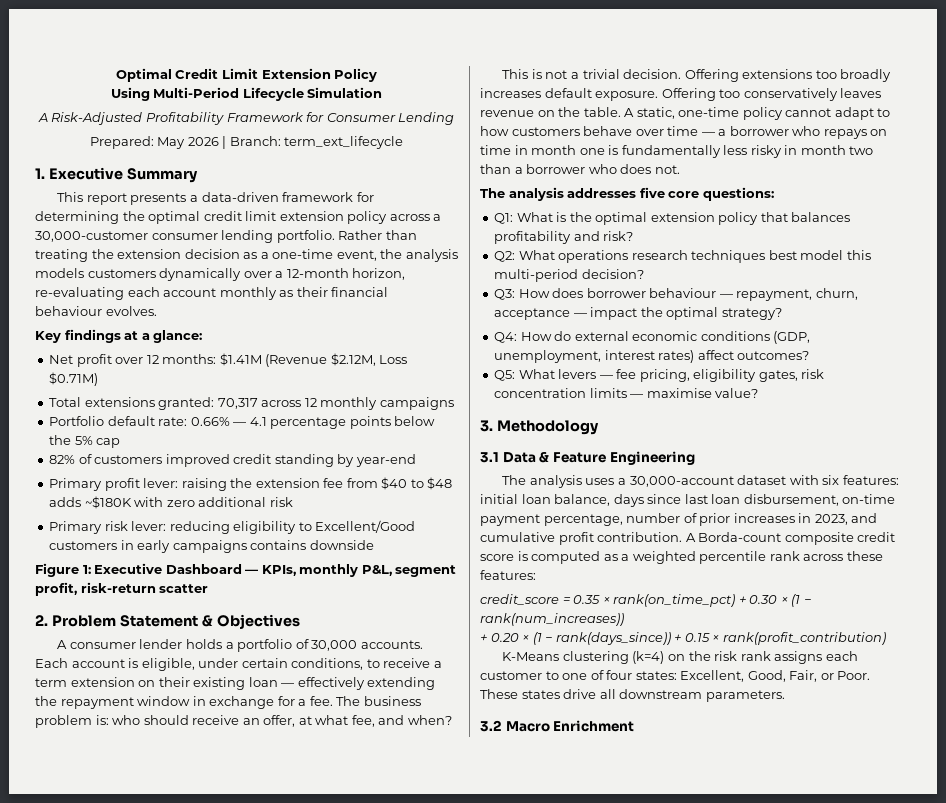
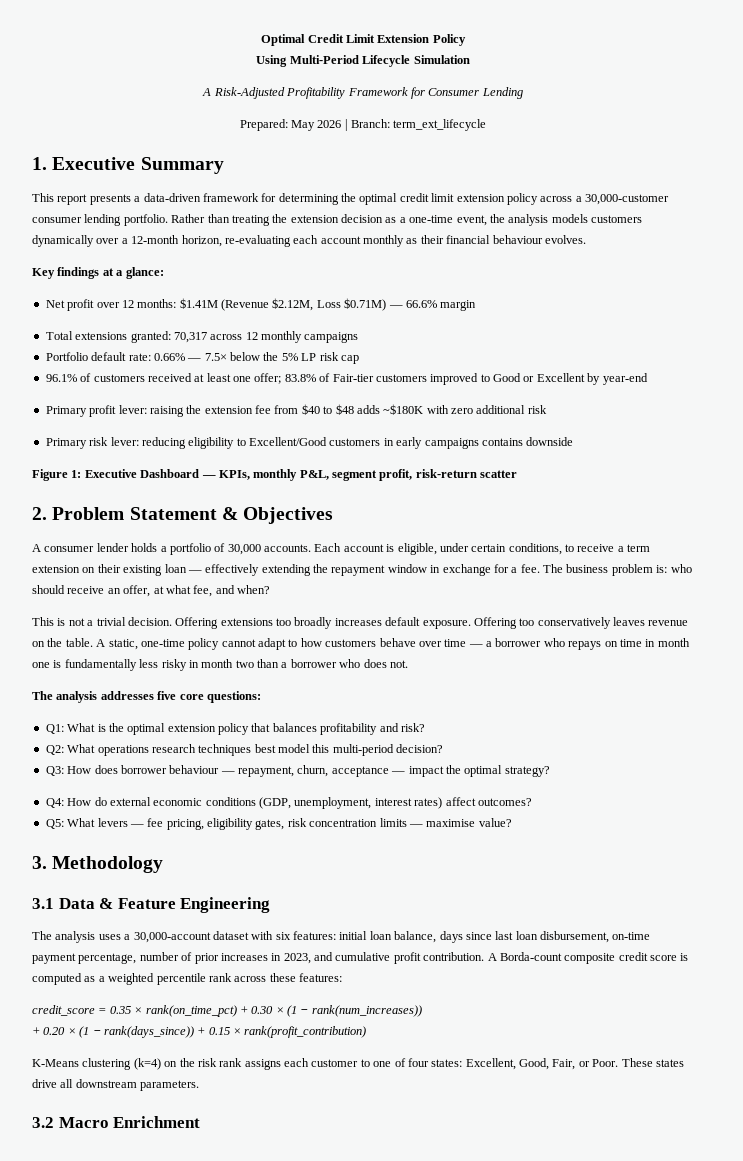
(99, 379) none -> [388,300,477,311] — 66.6% margin
[249,416,391,429] 4.1 percentage points -> [204,353,227,361] 7.5×
(93, 440) none -> [301,352,339,361] LP risk
[49,455,76,464] 82% -> [45,374,77,382] 96.1%
[165,454,334,467] improved credit standing -> [147,373,585,385] received at least one offer; 83.8% of Fair-tier customers improved to Good or Excellent

